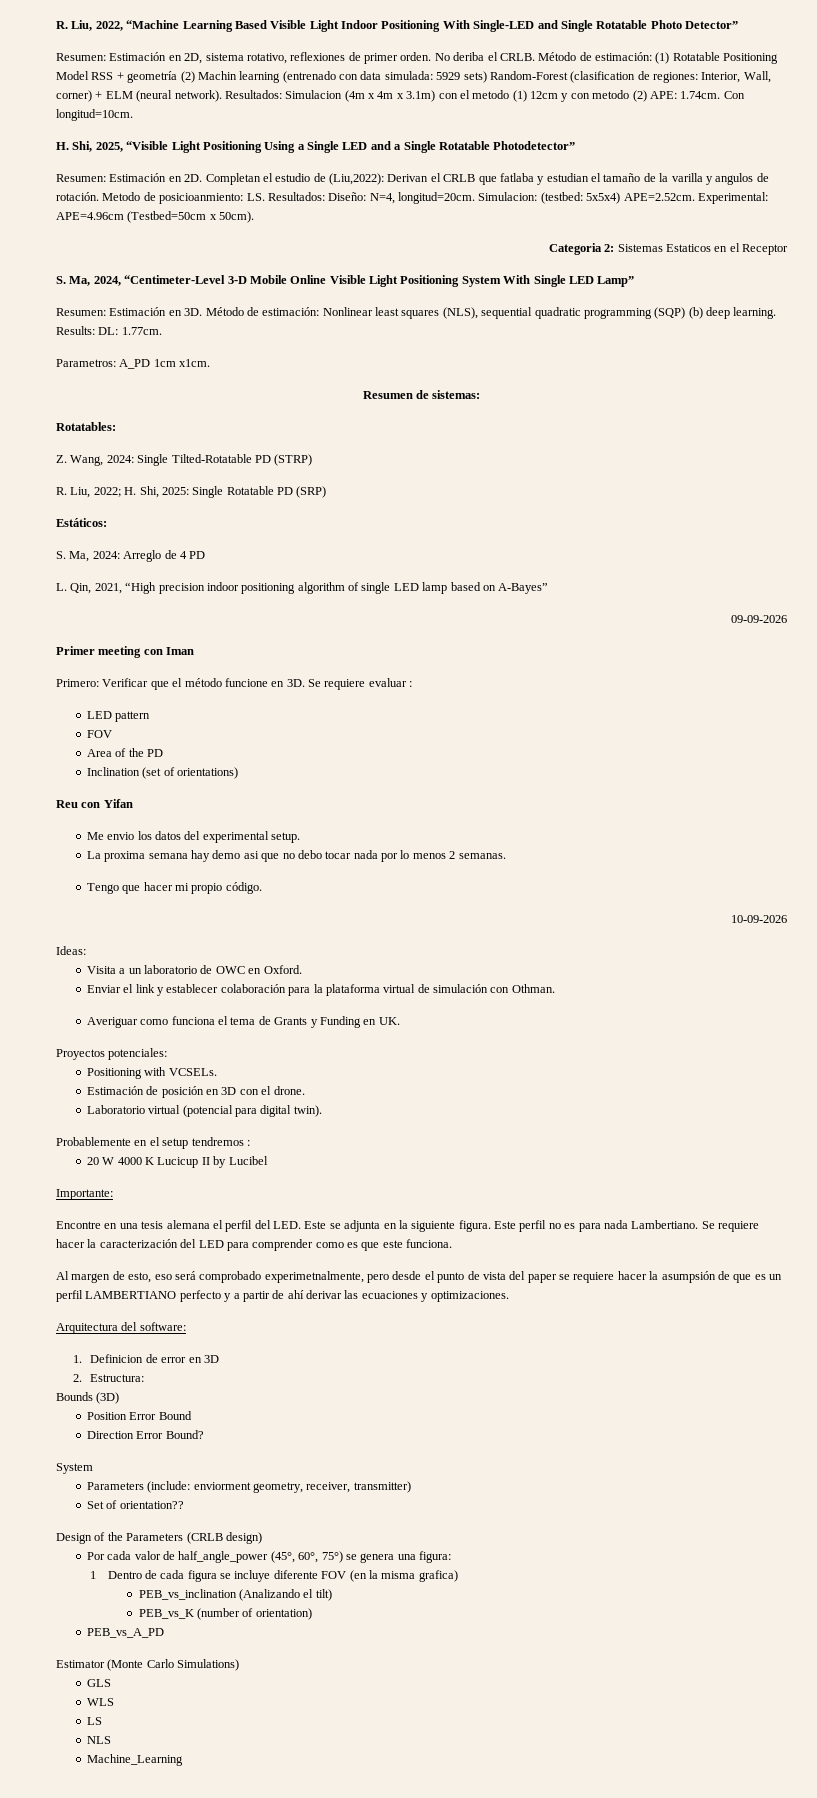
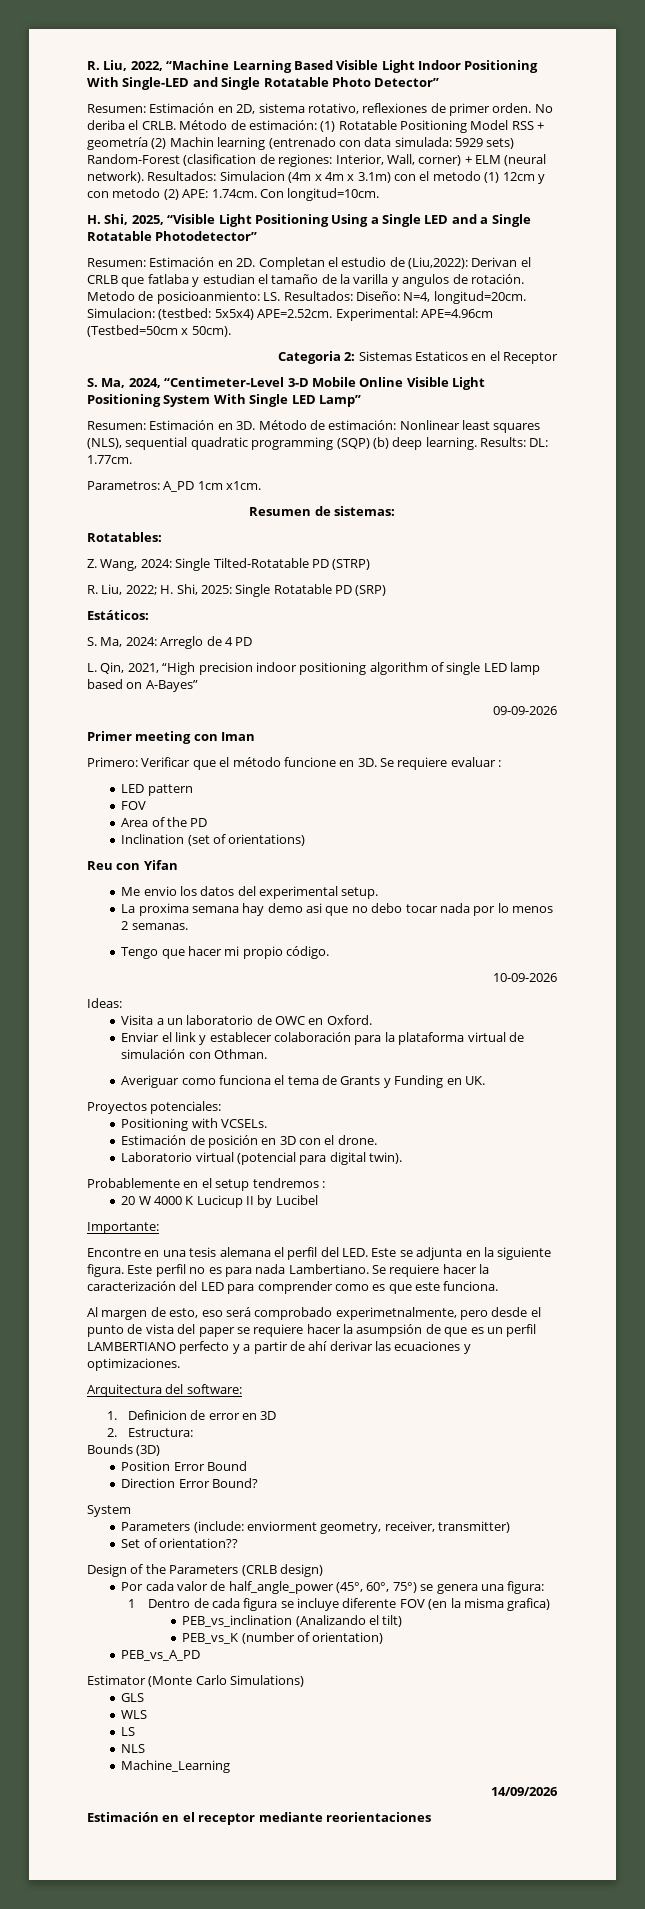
(183, 1760) none -> [491,1787,558,1796] [87,1812,431,1825] // 14/09/2026 // Estimación en el receptor mediante reorientaciones

